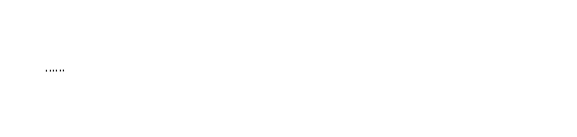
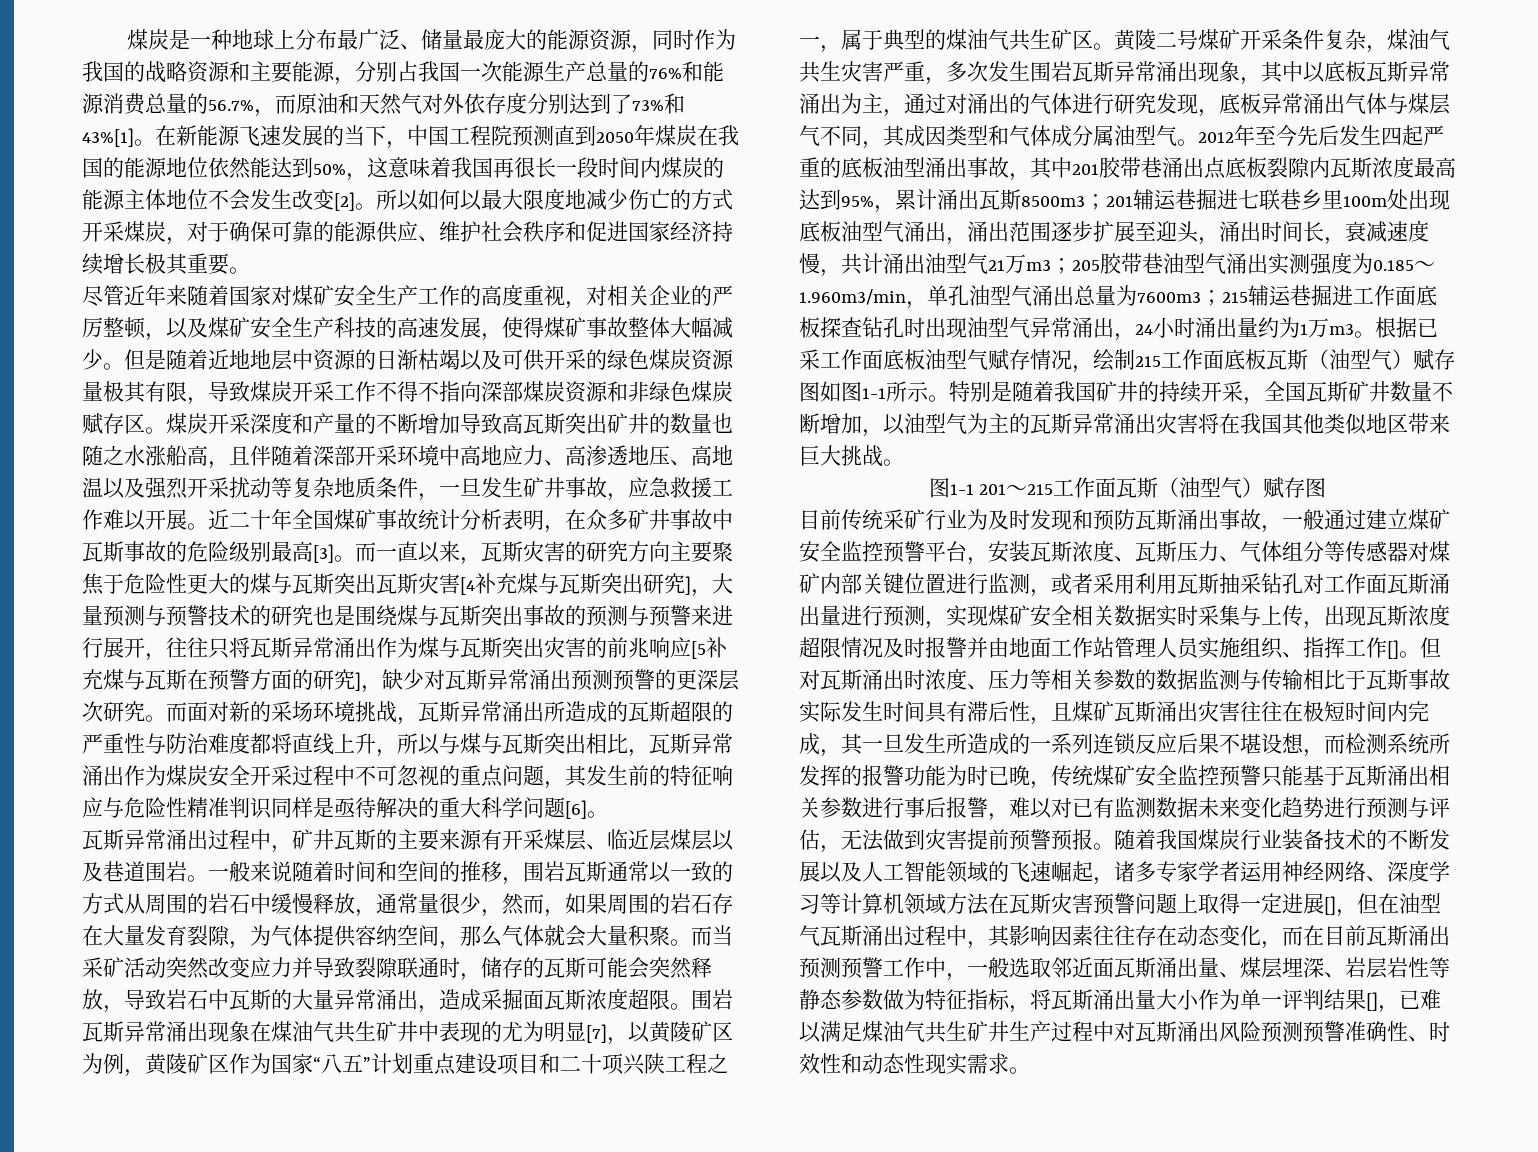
[44,69,66,72] …… -> [126,29,736,53] [82,61,724,85] [82,92,685,117] [82,125,739,149] [82,157,724,181] [82,188,733,211] [82,221,733,245] [82,253,250,275] [82,284,733,309] [82,317,733,341] [82,349,734,371] [82,381,733,405] [82,412,733,434] [82,445,733,469] [82,477,733,501] [82,509,733,533] [82,541,733,565] [82,573,733,597] [82,605,733,627] [82,637,727,661] [82,669,739,693] [82,701,733,725] [82,732,733,757] [82,765,733,789] [82,797,608,819] [82,829,734,853] [82,861,733,885] [82,893,733,917] [82,925,733,949] [82,957,712,981] [82,988,733,1013] [82,1021,733,1045] [82,1053,728,1077] [799,29,1450,53] [799,61,1450,85] [799,93,1450,117] [799,125,1444,149] [799,156,1456,181] [799,189,1450,213] [799,220,1429,245] [799,252,1435,277] [799,285,1437,309] [799,317,1438,341] [799,349,1455,373] [799,381,1453,405] [799,413,1450,437] [799,445,904,467] [928,477,1327,498] [799,509,1450,533] [799,540,1450,565] [799,573,1450,597] [799,604,1450,629] [799,637,1441,659] [799,668,1450,690] [799,701,1429,725] [799,733,1450,757] [799,765,1450,789] [799,797,1450,821] [799,829,1450,853] [799,860,1450,885] [799,893,1441,917] [799,925,1450,949] [799,957,1450,981] [799,989,1441,1013] [799,1021,1450,1043] [799,1053,1030,1075] 煤炭是一种地球上分布最广泛、储量最庞大的能源资源，同时作为我国的战略资源和主要能源，分别占我国一次能源生产总量的76%和能源消费总量的56.7%，而原油和天然气对外依存度分别达到了73%和43%[1]。在新能源飞速发展的当下，中国工程院预测直到2050年煤炭在我国的能源地位依然能达到50%，这意味着我国再很长一段时间内煤炭的能源主体地位不会发生改变[2]。所以如何以最大限度地减少伤亡的方式开采煤炭，对于确保可靠的能源供应、维护社会秩序和促进国家经济持续增长极其重要。 // 尽管近年来随着国家对煤矿安全生产工作的高度重视，对相关企业的严厉整顿，以及煤矿安全生产科技的高速发展，使得煤矿事故整体大幅减少。但是随着近地地层中资源的日渐枯竭以及可供开采的绿色煤炭资源量极其有限，导致煤炭开采工作不得不指向深部煤炭资源和非绿色煤炭赋存区。煤炭开采深度和产量的不断增加导致高瓦斯突出矿井的数量也随之水涨船高，且伴随着深部开采环境中高地应力、高渗透地压、高地温以及强烈开采扰动等复杂地质条件，一旦发生矿井事故，应急救援工作难以开展。近二十年全国煤矿事故统计分析表明，在众多矿井事故中瓦斯事故的危险级别最高[3]。而一直以来，瓦斯灾害的研究方向主要聚焦于危险性更大的煤与瓦斯突出瓦斯灾害[4补充煤与瓦斯突出研究]，大量预测与预警技术的研究也是围绕煤与瓦斯突出事故的预测与预警来进行展开，往往只将瓦斯异常涌出作为煤与瓦斯突出灾害的前兆响应[5补充煤与瓦斯在预警方面的研究]，缺少对瓦斯异常涌出预测预警的更深层次研究。而面对新的采场环境挑战，瓦斯异常涌出所造成的瓦斯超限的严重性与防治难度都将直线上升，所以与煤与瓦斯突出相比，瓦斯异常涌出作为煤炭安全开采过程中不可忽视的重点问题，其发生前的特征响应与危险性精准判识同样是亟待解决的重大科学问题[6]。 // 瓦斯异常涌出过程中，矿井瓦斯的主要来源有开采煤层、临近层煤层以及巷道围岩。一般来说随着时间和空间的推移，围岩瓦斯通常以一致的方式从周围的岩石中缓慢释放，通常量很少，然而，如果周围的岩石存在大量发育裂隙，为气体提供容纳空间，那么气体就会大量积聚。而当采矿活动突然改变应力并导致裂隙联通时，储存的瓦斯可能会突然释放，导致岩石中瓦斯的大量异常涌出，造成采掘面瓦斯浓度超限。围岩瓦斯异常涌出现象在煤油气共生矿井中表现的尤为明显[7]，以黄陵矿区为例，黄陵矿区作为国家“八五”计划重点建设项目和二十项兴陕工程之一，属于典型的煤油气共生矿区。黄陵二号煤矿开采条件复杂，煤油气共生灾害严重，多次发生围岩瓦斯异常涌出现象，其中以底板瓦斯异常涌出为主，通过对涌出的气体进行研究发现，底板异常涌出气体与煤层气不同，其成因类型和气体成分属油型气。2012年至今先后发生四起严重的底板油型涌出事故，其中201胶带巷涌出点底板裂隙内瓦斯浓度最高达到95%，累计涌出瓦斯8500m3；201辅运巷掘进七联巷乡里100m处出现底板油型气涌出，涌出范围逐步扩展至迎头，涌出时间长，衰减速度慢，共计涌出油型气21万m3；205胶带巷油型气涌出实测强度为0.185～1.960m3/min，单孔油型气涌出总量为7600m3；215辅运巷掘进工作面底板探查钻孔时出现油型气异常涌出，24小时涌出量约为1万m3。根据已采工作面底板油型气赋存情况，绘制215工作面底板瓦斯（油型气）赋存图如图1-1所示。特别是随着我国矿井的持续开采，全国瓦斯矿井数量不断增加，以油型气为主的瓦斯异常涌出灾害将在我国其他类似地区带来巨大挑战。 // 图1-1 201～215工作面瓦斯（油型气）赋存图 // 目前传统采矿行业为及时发现和预防瓦斯涌出事故，一般通过建立煤矿安全监控预警平台，安装瓦斯浓度、瓦斯压力、气体组分等传感器对煤矿内部关键位置进行监测，或者采用利用瓦斯抽采钻孔对工作面瓦斯涌出量进行预测，实现煤矿安全相关数据实时采集与上传，出现瓦斯浓度超限情况及时报警并由地面工作站管理人员实施组织、指挥工作[]。但对瓦斯涌出时浓度、压力等相关参数的数据监测与传输相比于瓦斯事故实际发生时间具有滞后性，且煤矿瓦斯涌出灾害往往在极短时间内完成，其一旦发生所造成的一系列连锁反应后果不堪设想，而检测系统所发挥的报警功能为时已晚，传统煤矿安全监控预警只能基于瓦斯涌出相关参数进行事后报警，难以对已有监测数据未来变化趋势进行预测与评估，无法做到灾害提前预警预报。随着我国煤炭行业装备技术的不断发展以及人工智能领域的飞速崛起，诸多专家学者运用神经网络、深度学习等计算机领域方法在瓦斯灾害预警问题上取得一定进展[]，但在油型气瓦斯涌出过程中，其影响因素往往存在动态变化，而在目前瓦斯涌出预测预警工作中，一般选取邻近面瓦斯涌出量、煤层埋深、岩层岩性等静态参数做为特征指标，将瓦斯涌出量大小作为单一评判结果[]，已难以满足煤油气共生矿井生产过程中对瓦斯涌出风险预测预警准确性、时效性和动态性现实需求。

